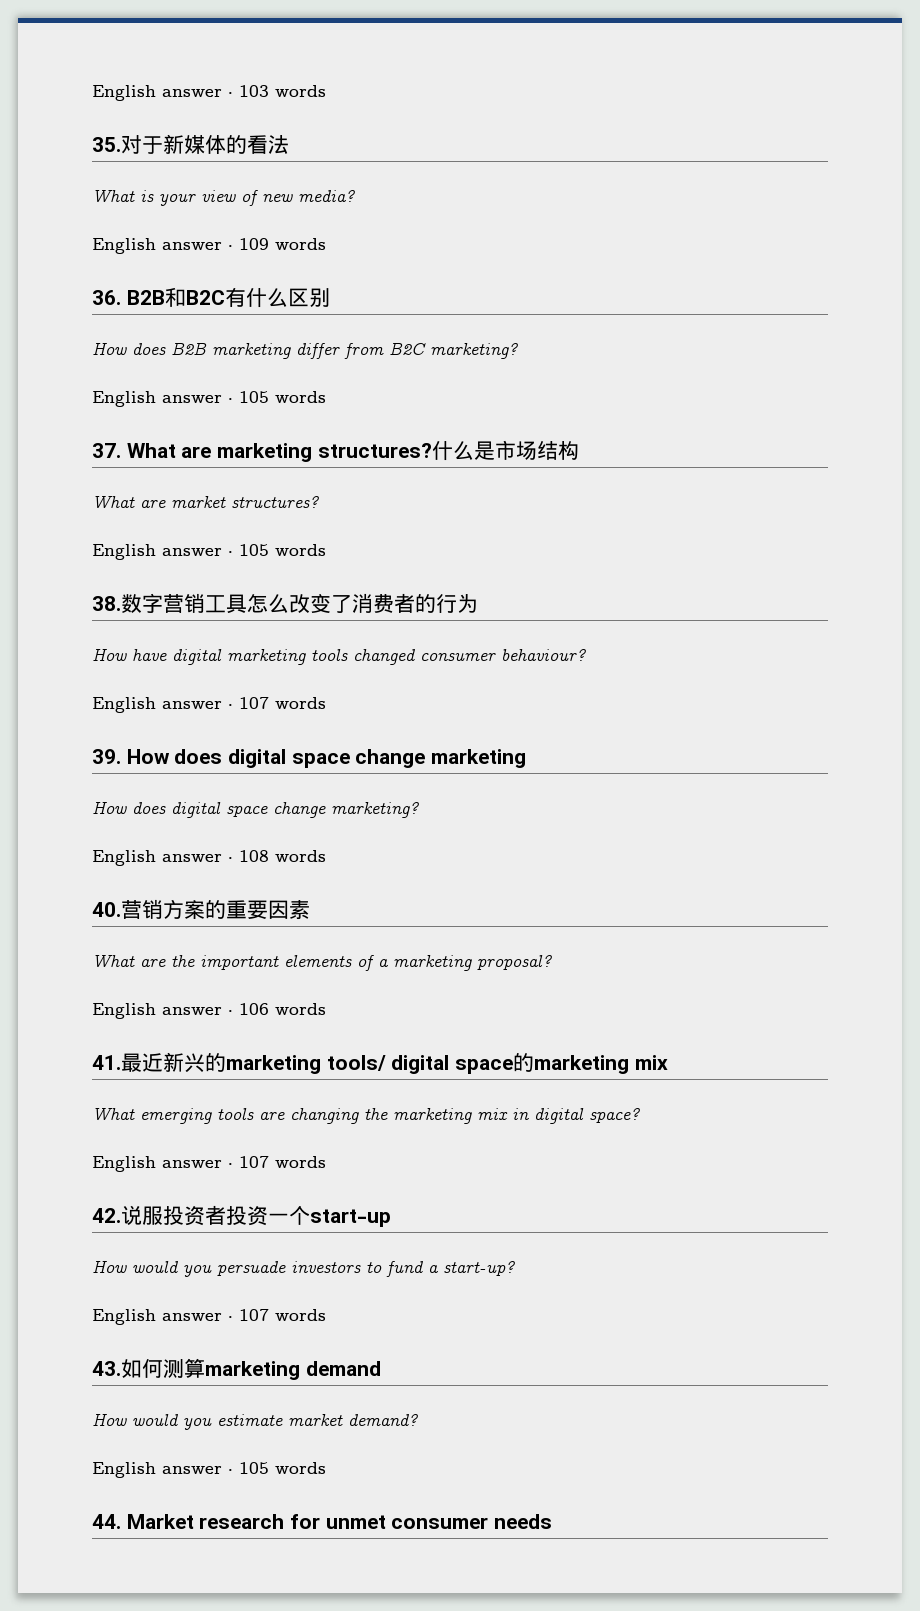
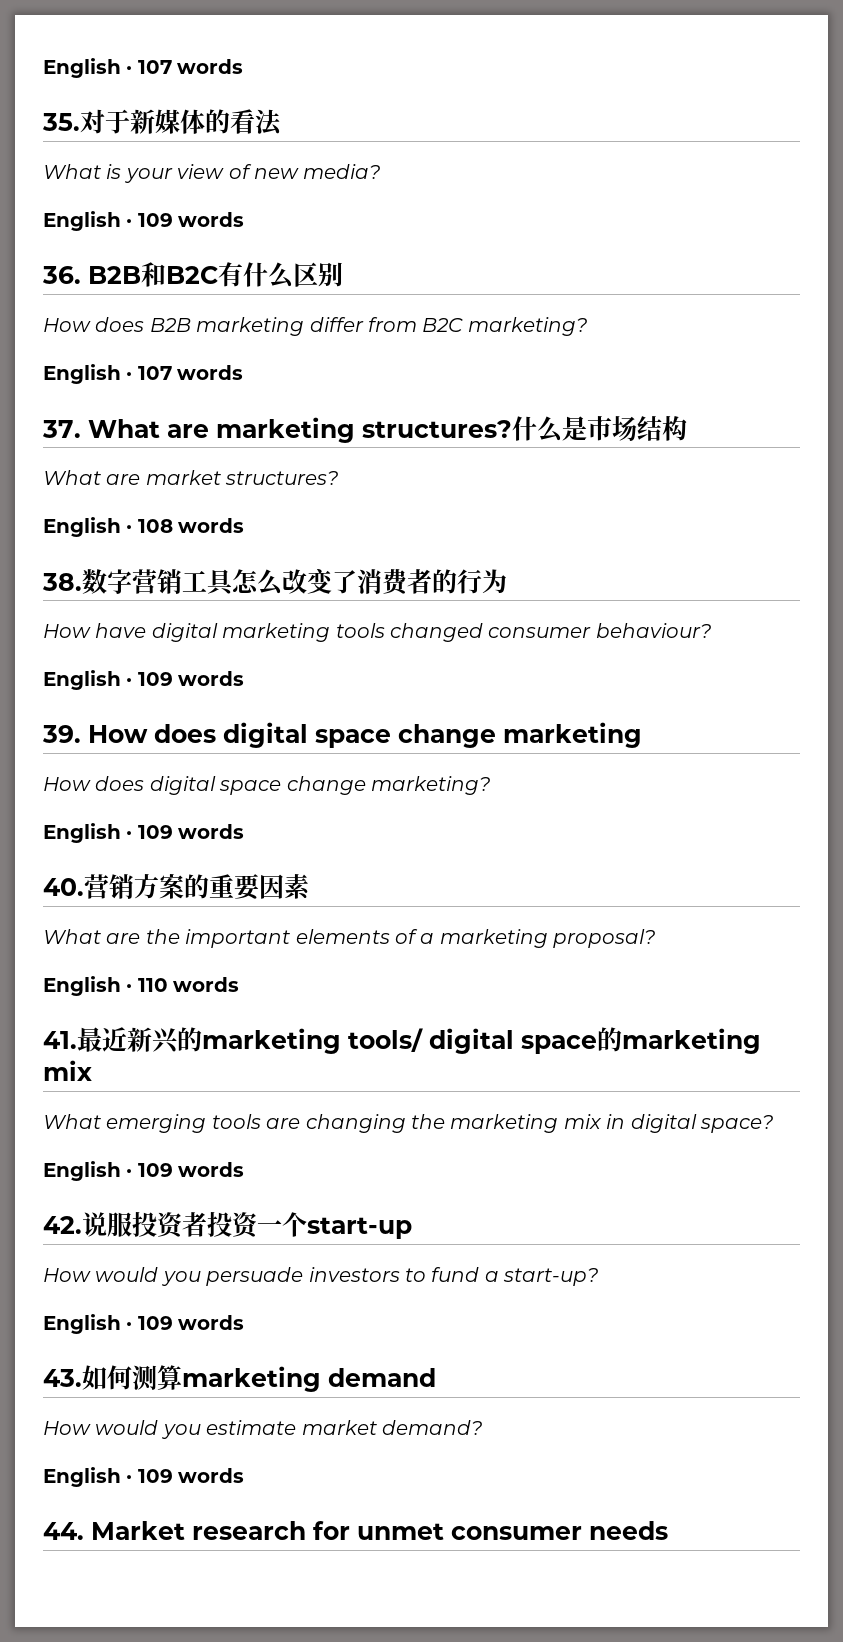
[92,85,269,101] English answer · 103 -> [43,58,172,78] English · 107
[162,242,222,250] answer -> (121, 221) none
[162,391,269,403] answer · 105 -> [126,366,172,380] · 107
[162,544,269,556] answer · 105 -> [126,519,173,533] · 108
[162,697,269,709] answer · 107 -> [126,672,173,686] · 109
[162,850,269,862] answer · 108 -> [126,825,173,839] · 109
[162,1003,269,1015] answer · 106 -> [126,978,168,992] · 110
[162,1156,269,1168] answer · 107 -> [126,1163,173,1177] · 109
[162,1309,269,1321] answer · 107 -> [126,1316,173,1330] · 109
[162,1462,269,1474] answer · 105 -> [126,1469,173,1483] · 109

